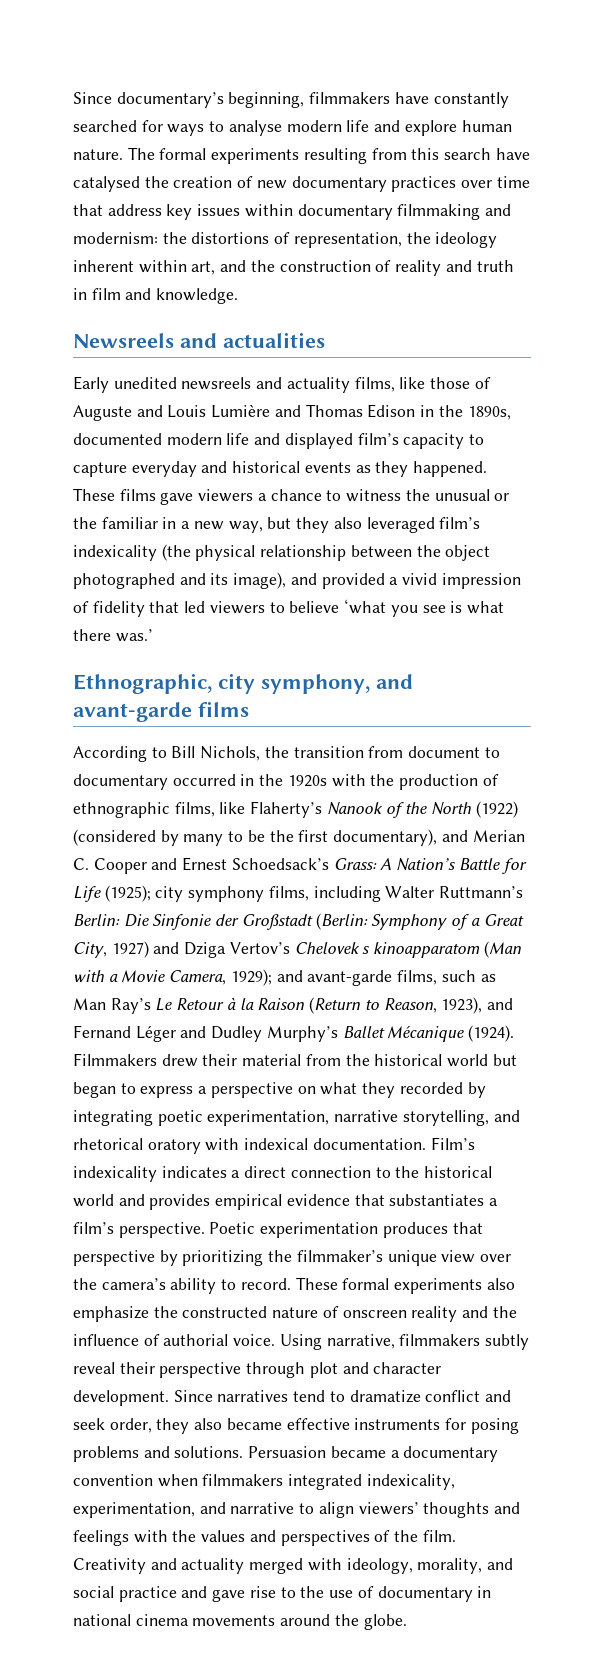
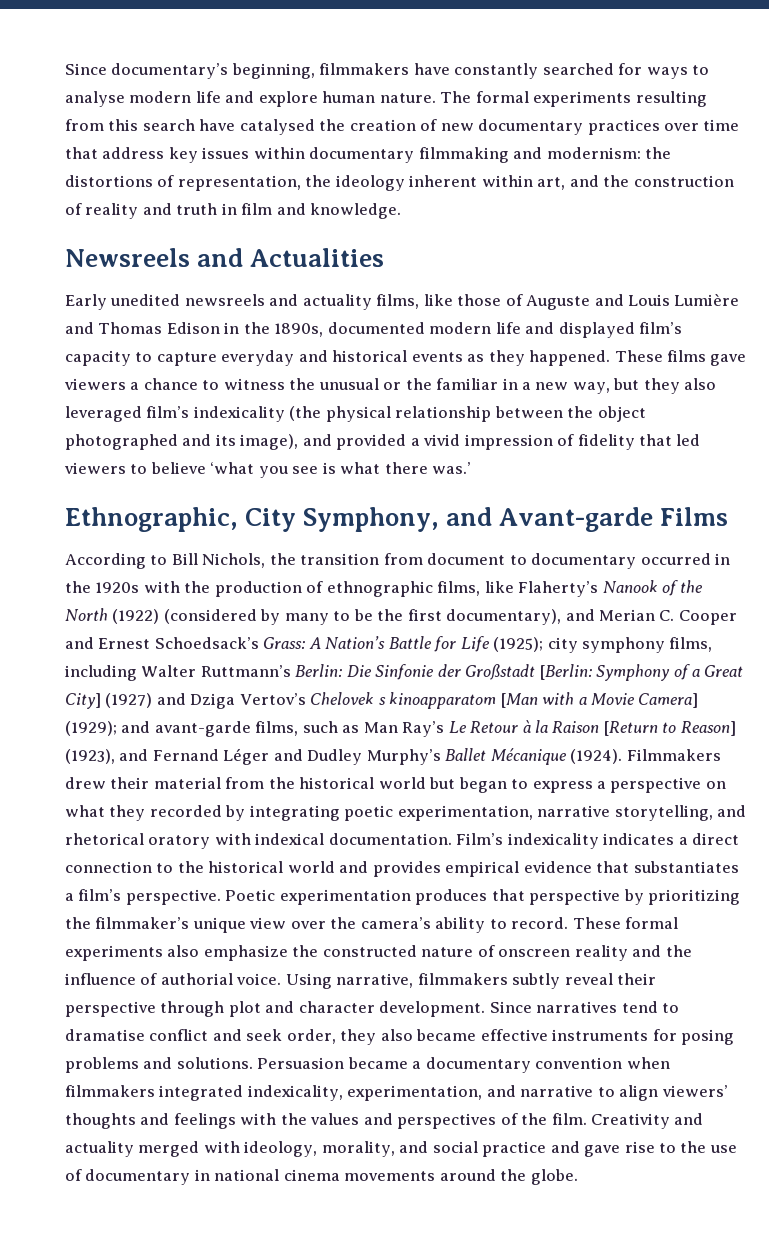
[223,332,325,348] actualities -> [250,248,385,267] Actualities
[218,673,413,694] [73,701,249,722] city symphony, and avant-garde films -> [245,507,729,532] City Symphony, and Avant-garde Films
[315,913,368,930] (Berlin: -> [539,664,592,680] [Berlin:
[73,941,149,958] City, 1927) -> [65,693,153,709] City] (1927)
[483,941,522,958] (Man -> [500,693,538,708] [Man
[169,969,272,986] Camera, 1929); -> [638,693,699,708] [65,721,117,736] Camera] (1929);
[309,997,483,1014] (Return to Reason, 1923), -> [603,721,736,736] [65,749,115,764] [Return to Reason] (1923),
[349,1390,421,1403] dramatize -> [65,1029,145,1041] dramatise

